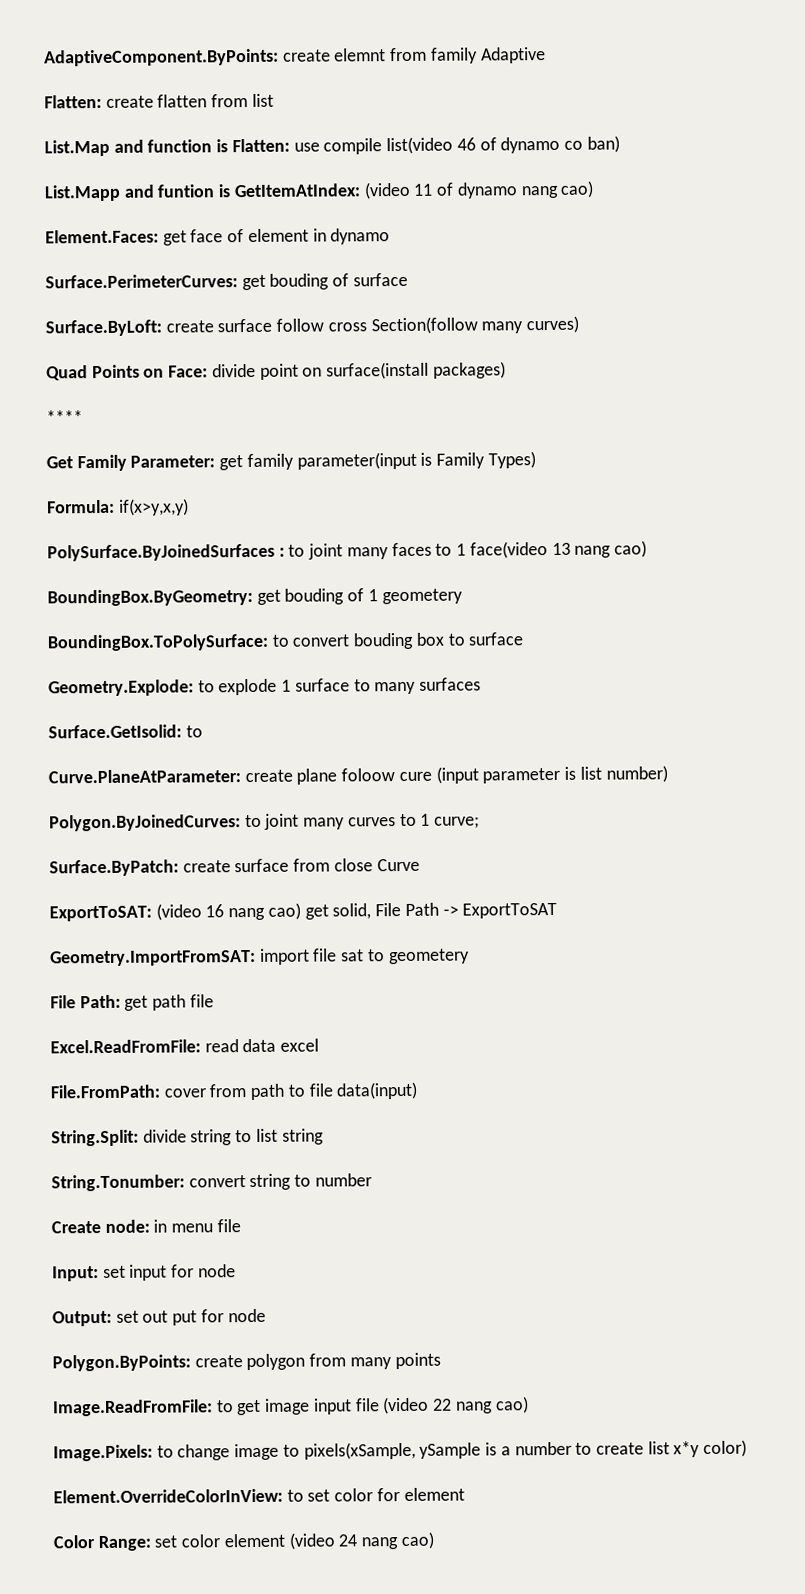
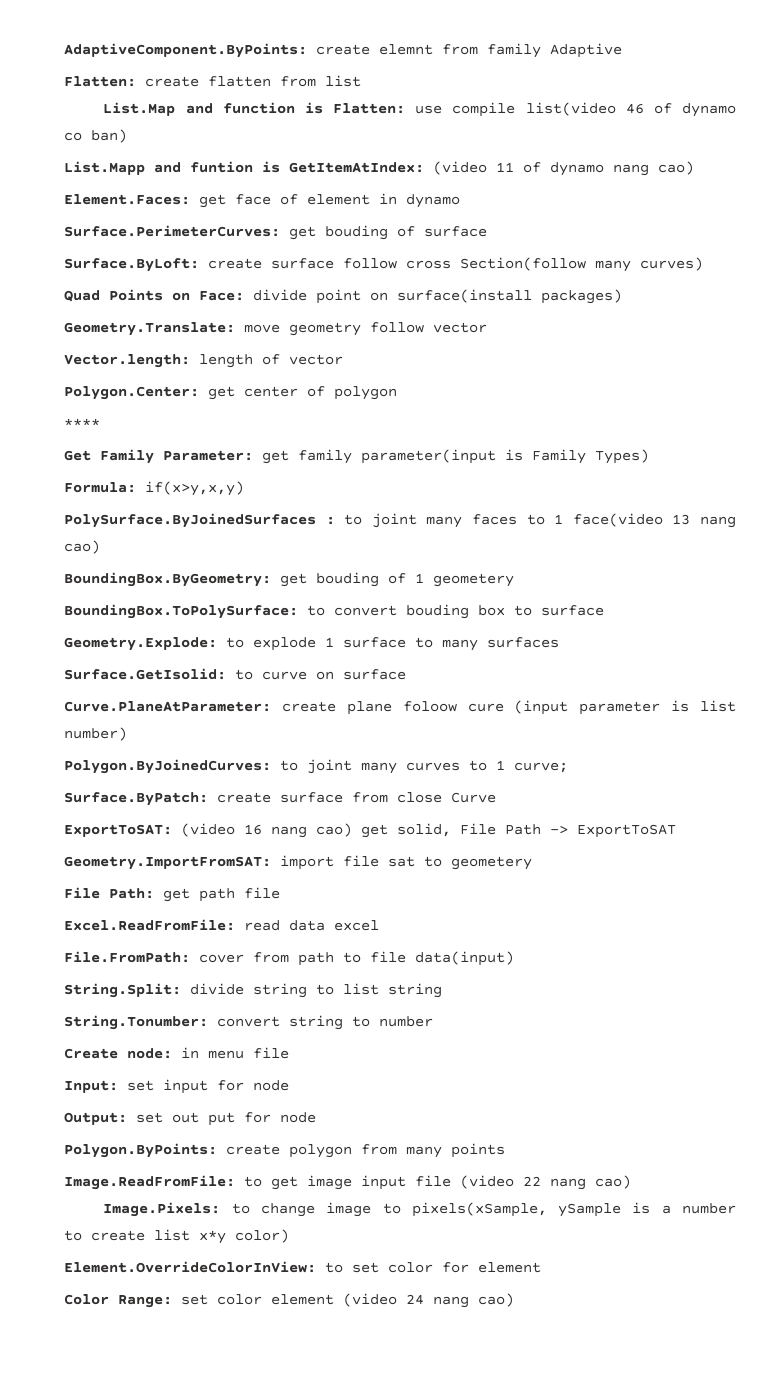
(506, 370) none -> [64,322,487,336] [64,354,343,368] [64,386,397,400] // Geometry.Translate: move geometry follow vector // Vector.length: length of vector // Polygon.Center: get center of polygon
(203, 731) none -> [262,669,406,680] curve on surface

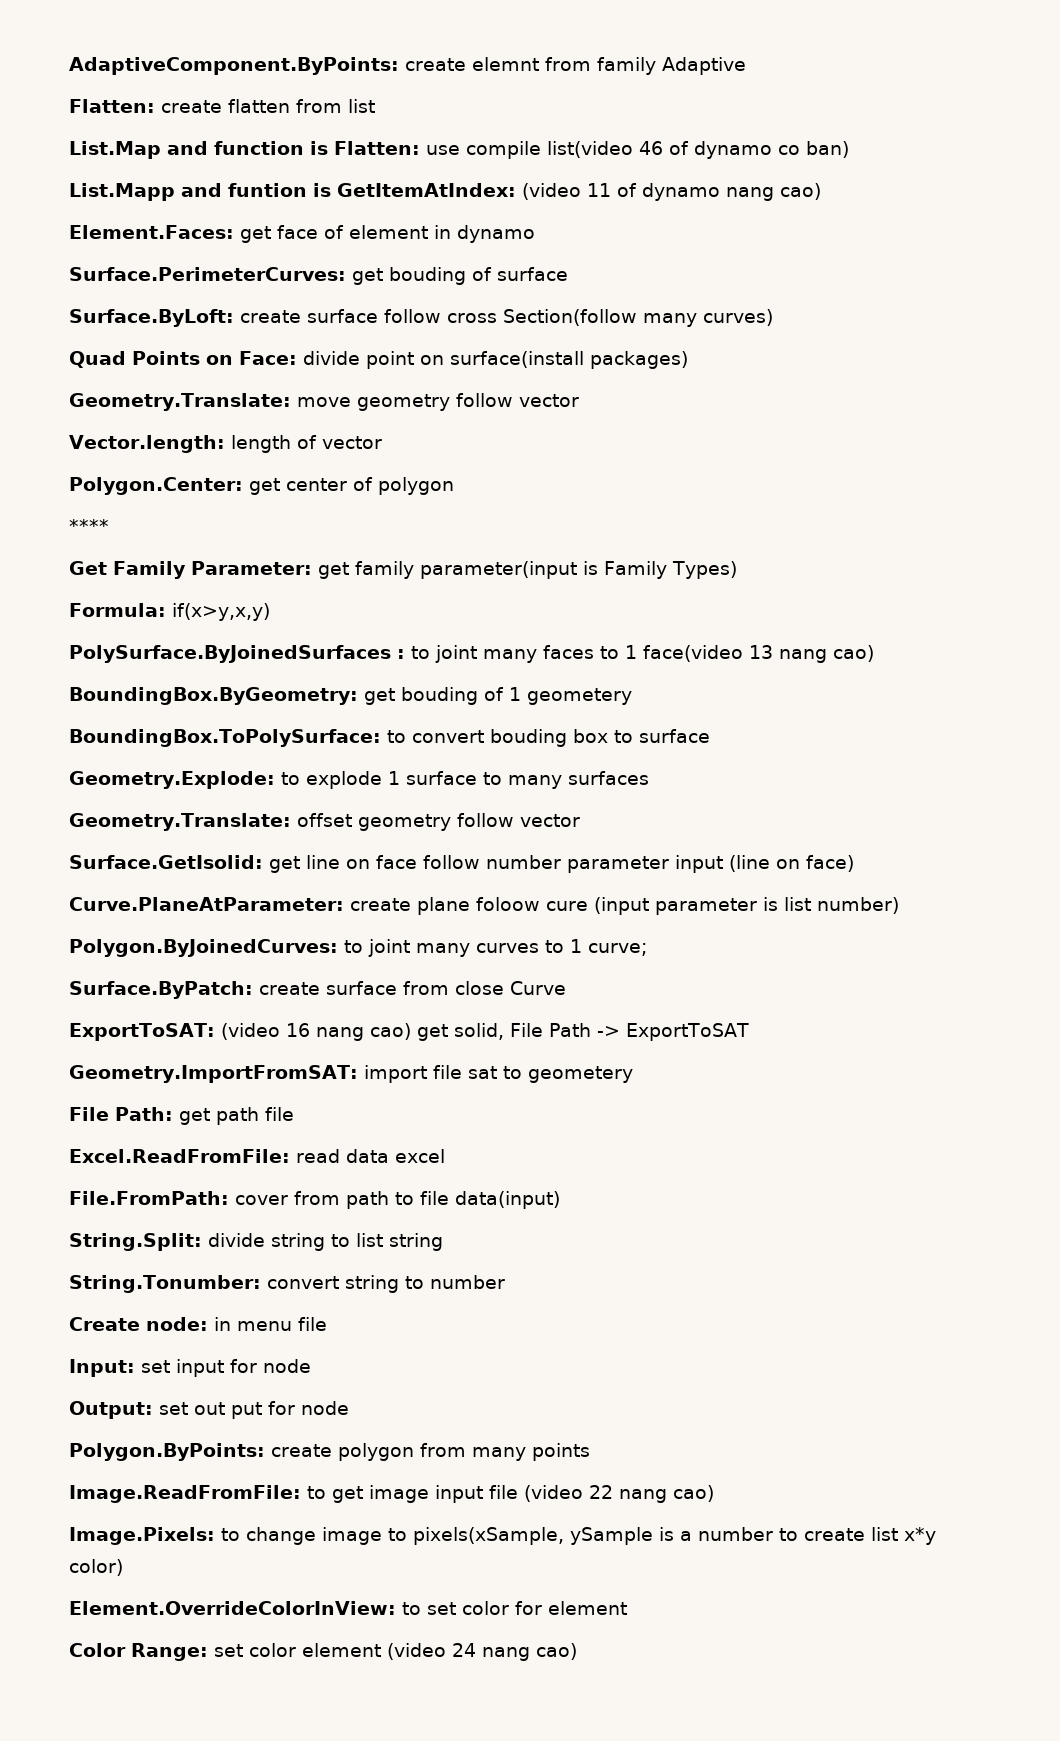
[64,668,406,680] Surface.GetIsolid: to curve on surface -> [69,813,580,831] [69,855,854,873] Geometry.Translate: offset geometry follow vector // Surface.GetIsolid: get line on face follow number parameter input (line on face)

